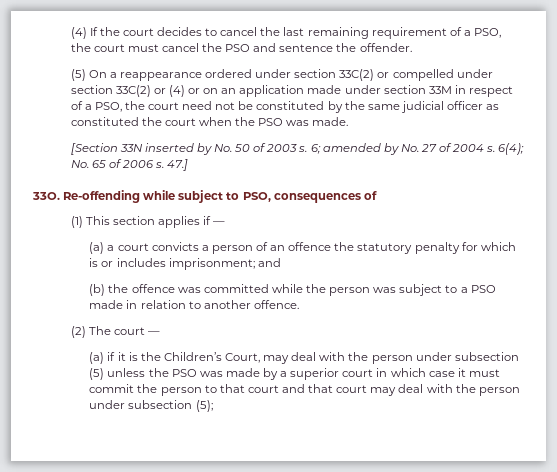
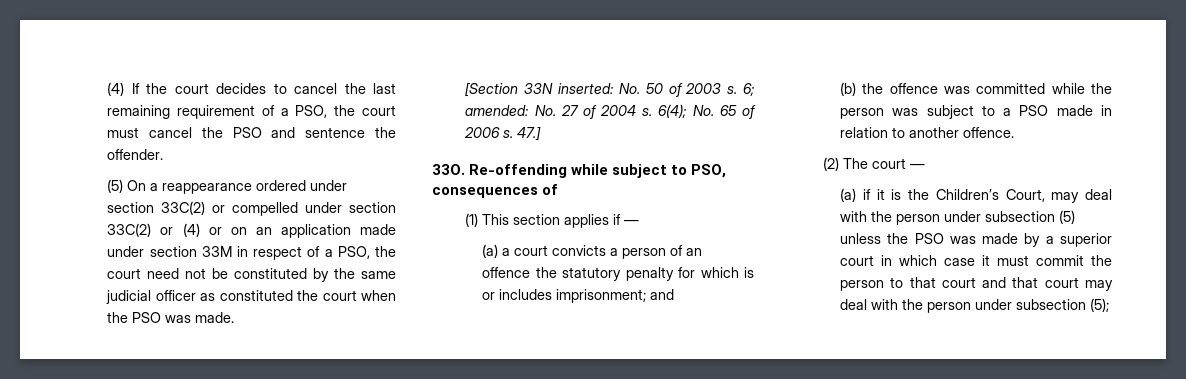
[144,143,212,155] inserted by -> [558,83,614,94] inserted:
[322,143,399,155] amended by -> [465,105,529,116] amended:

